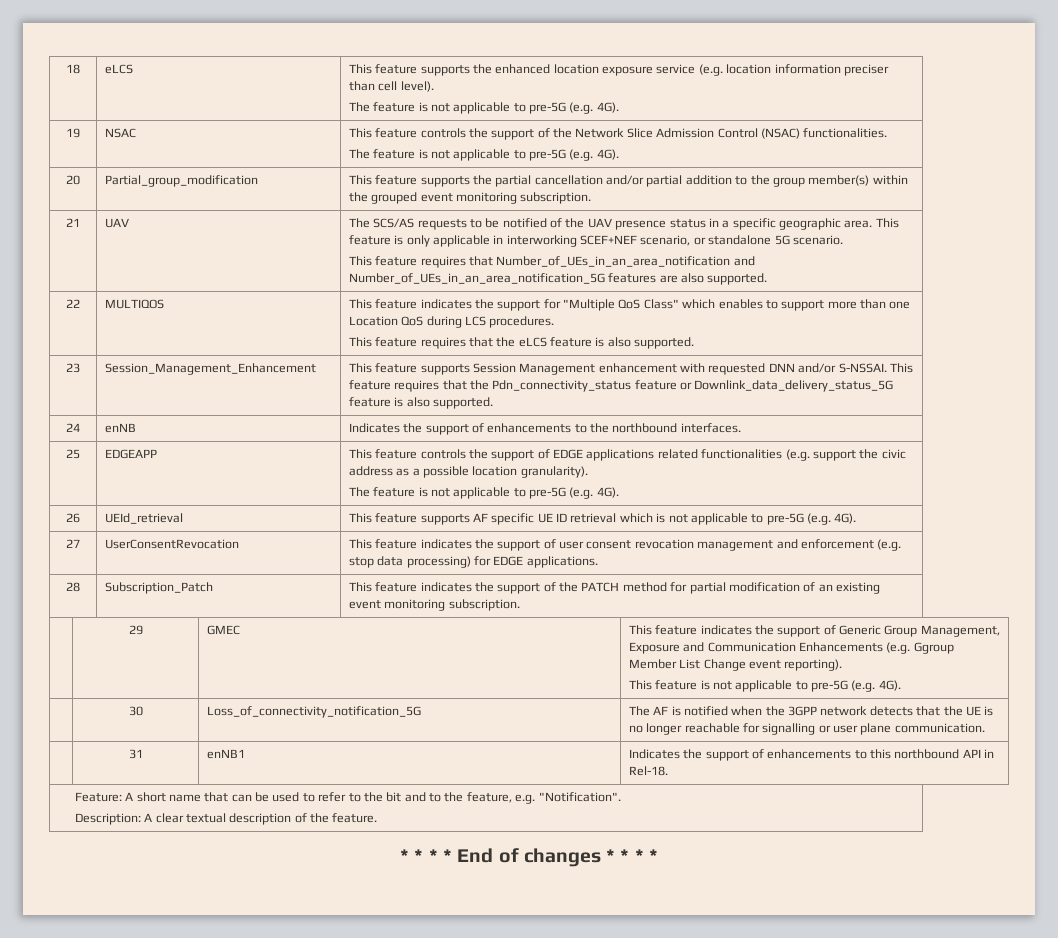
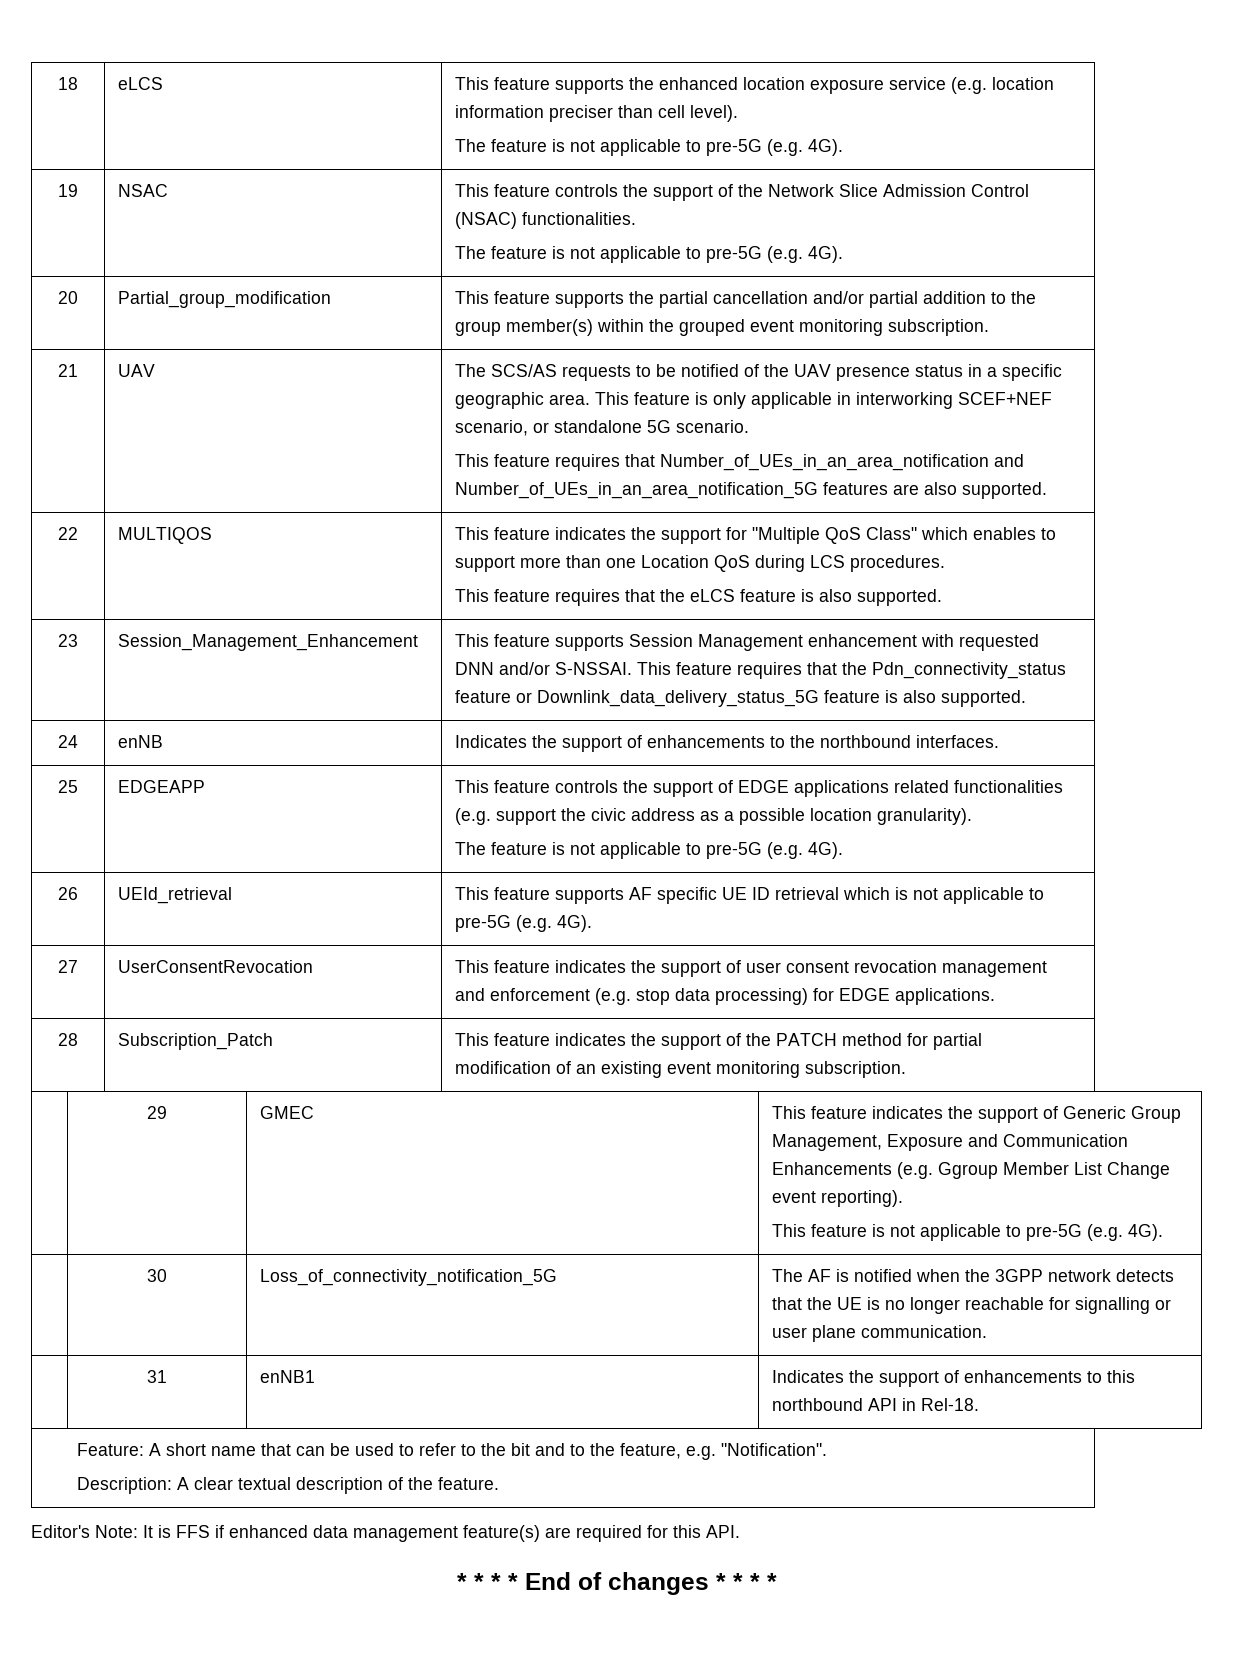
(378, 818) none -> [31,1525,740,1542] // Editor's Note: It is FFS if enhanced data management feature(s) are required for this API.

